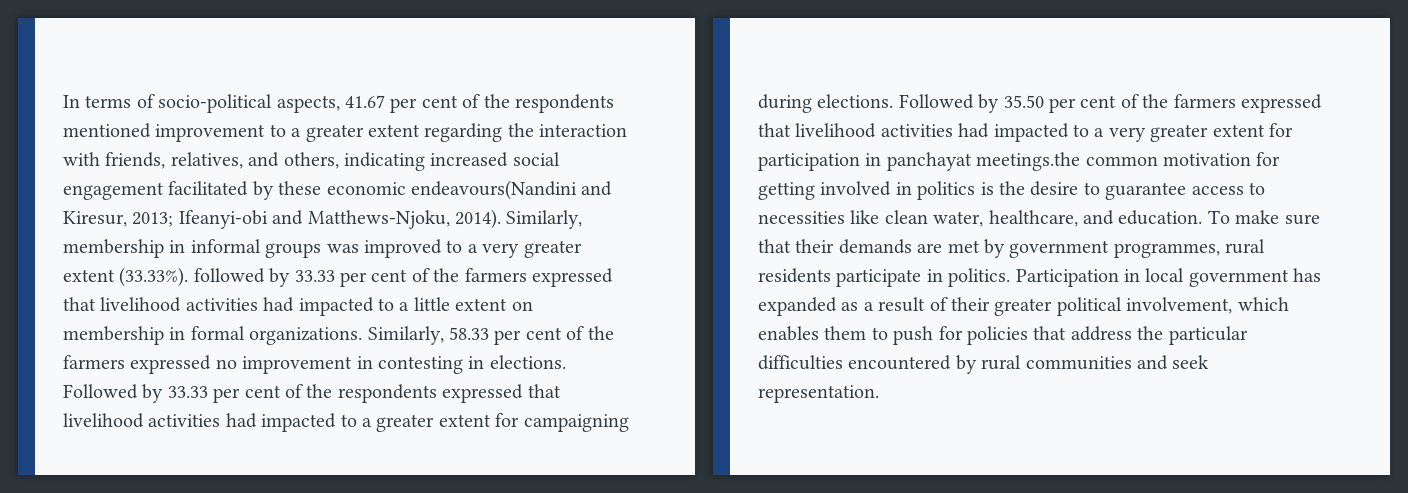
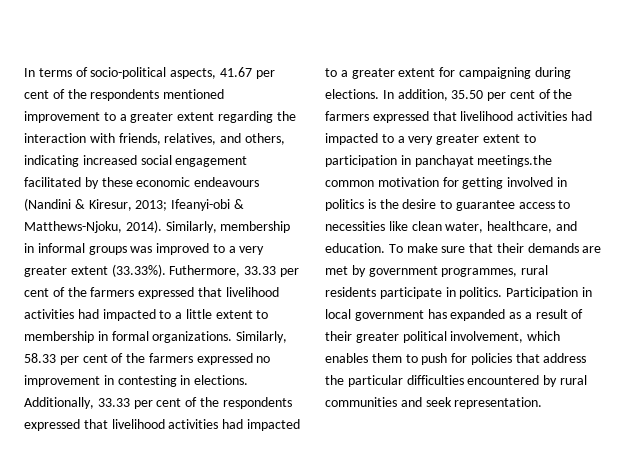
[411,180,613,200] endeavours(Nandini and -> [194,177,260,187] [24,198,85,211] endeavours (Nandini &
[272,210,304,225] and -> [233,199,244,209] &
[193,268,291,287] followed by -> [169,265,241,277] Futhermore,
[511,301,533,311] on -> [256,310,269,319] to
[63,384,164,403] Followed by -> [24,397,94,409] Additionally,
[898,94,1000,113] Followed by -> [382,89,448,101] In addition,
[1269,123,1293,137] for -> [523,134,536,143] to

